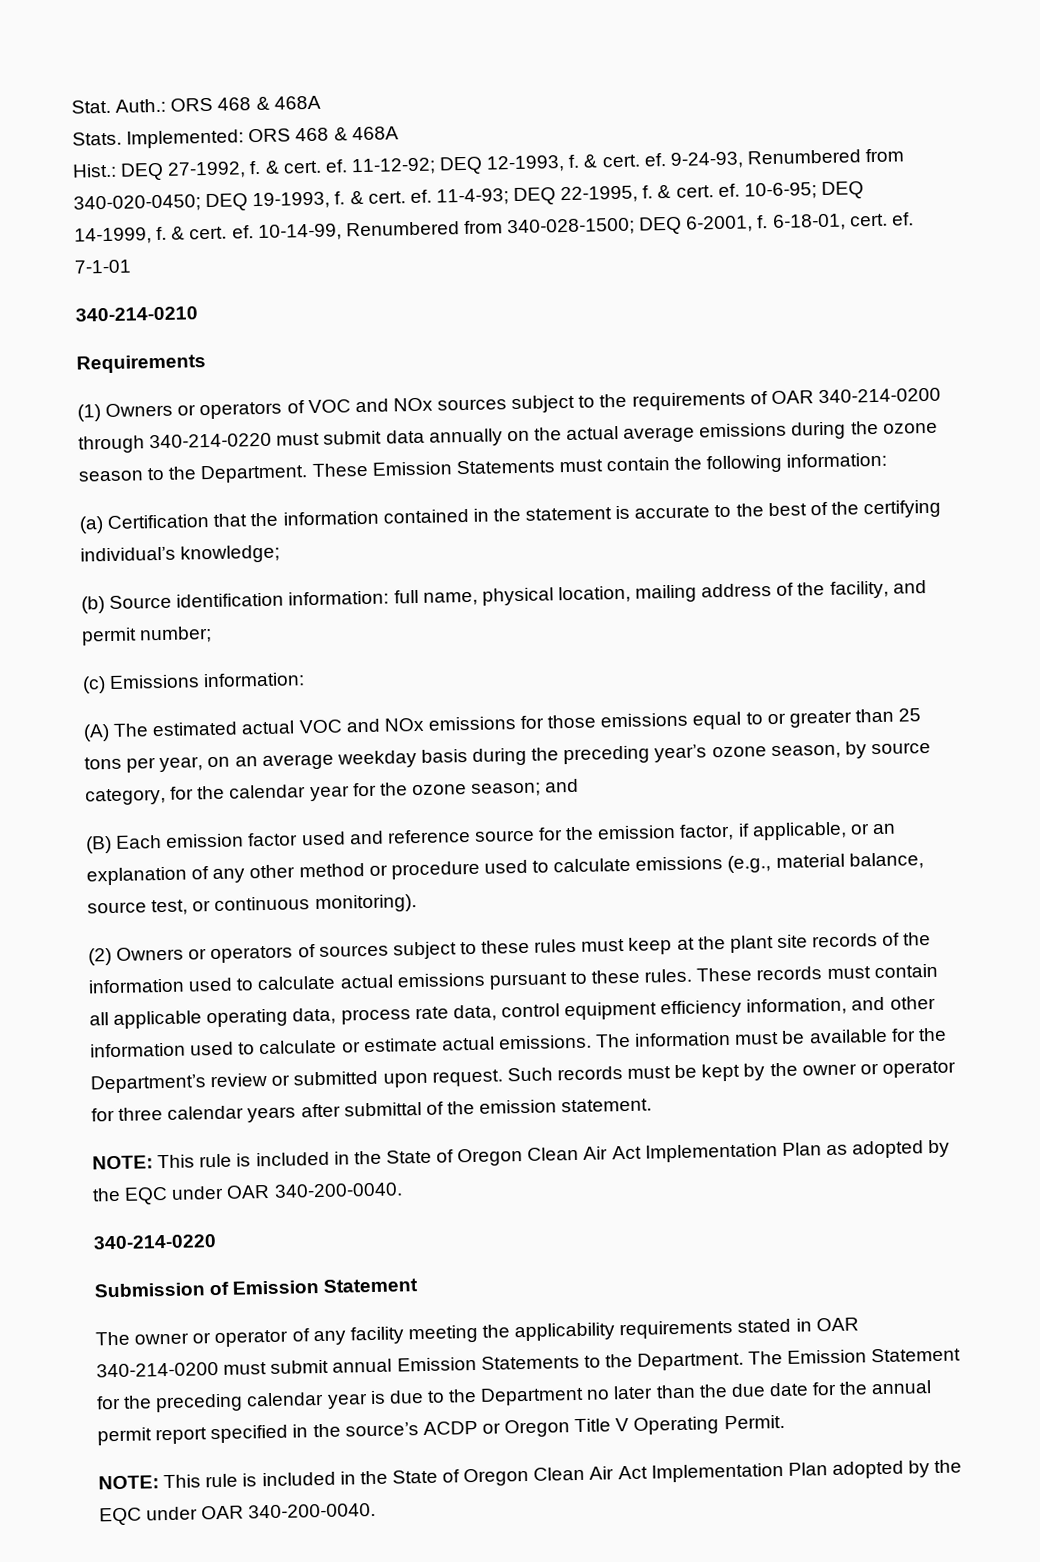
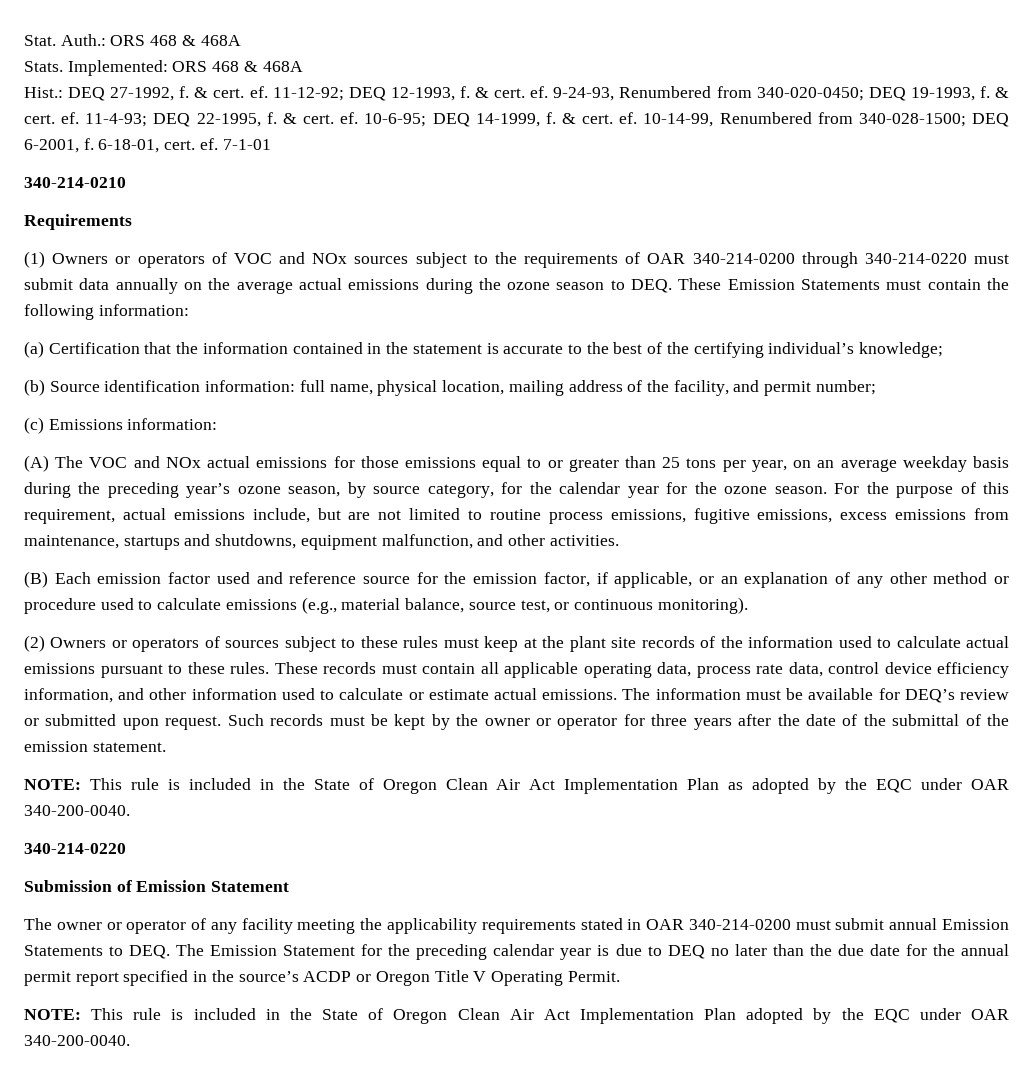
[566,425,696,443] actual average -> [236,278,342,294] average actual
[168,464,309,484] the Department. -> [631,279,673,293] DEQ.
[152,717,425,737] estimated actual VOC and NOx -> [89,456,251,468] VOC and NOx actual
[471,778,580,797] season; and -> [774,482,1010,498] [24,508,1009,524] [24,534,619,550] season. For the purpose of this requirement, actual emissions include, but are not limited to routine process emissions, fugitive emissions, excess emissions from maintenance, startups and shutdowns, equipment malfunction, and other activities.
[564,1001,658,1021] equipment -> [884,662,932,674] device
[917,1027,947,1042] [90,1074,207,1094] the Department’s -> [904,689,955,703] DEQ’s
[167,1105,245,1120] calendar -> (688, 720) none
(341, 1110) none -> [777,714,886,726] the date of the
[604,1351,745,1371] the Department. -> [129,945,171,959] DEQ.
[448,1386,585,1406] the Department -> [667,945,705,959] DEQ

